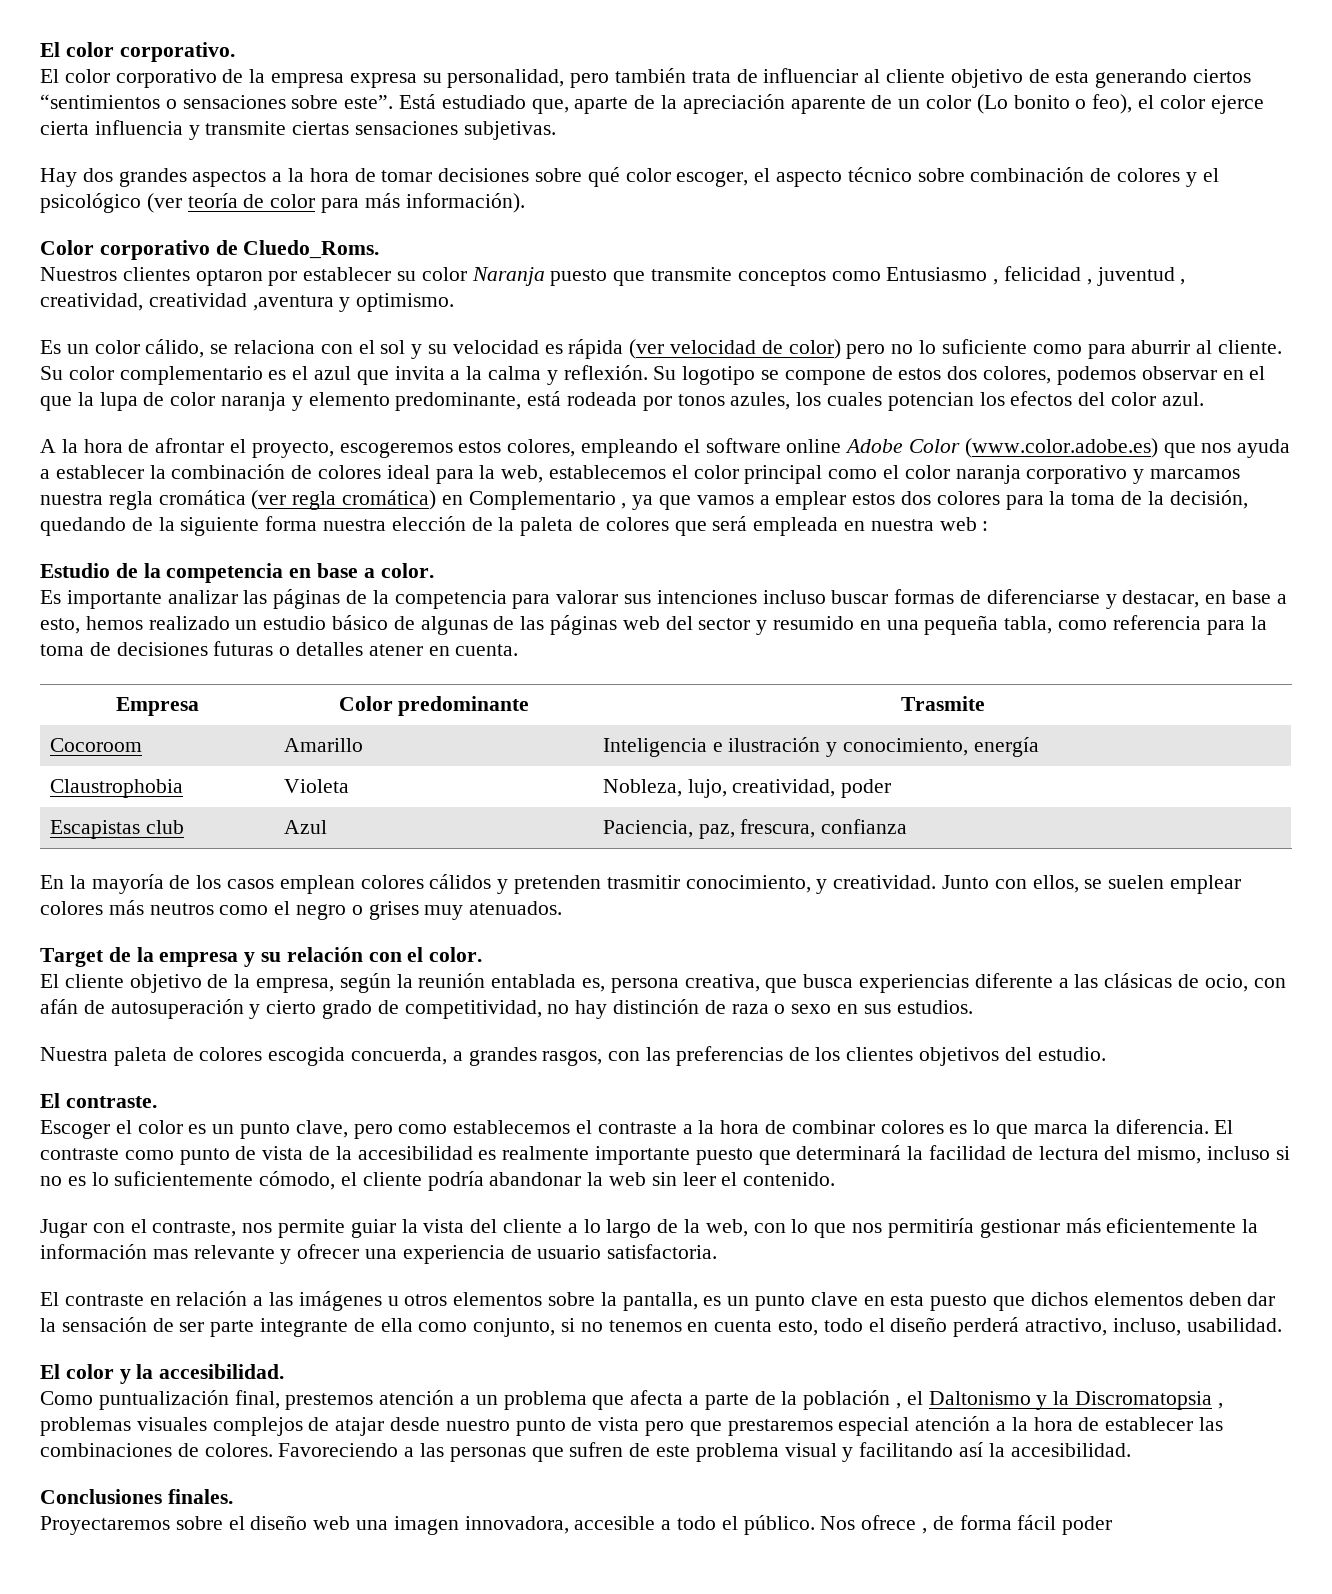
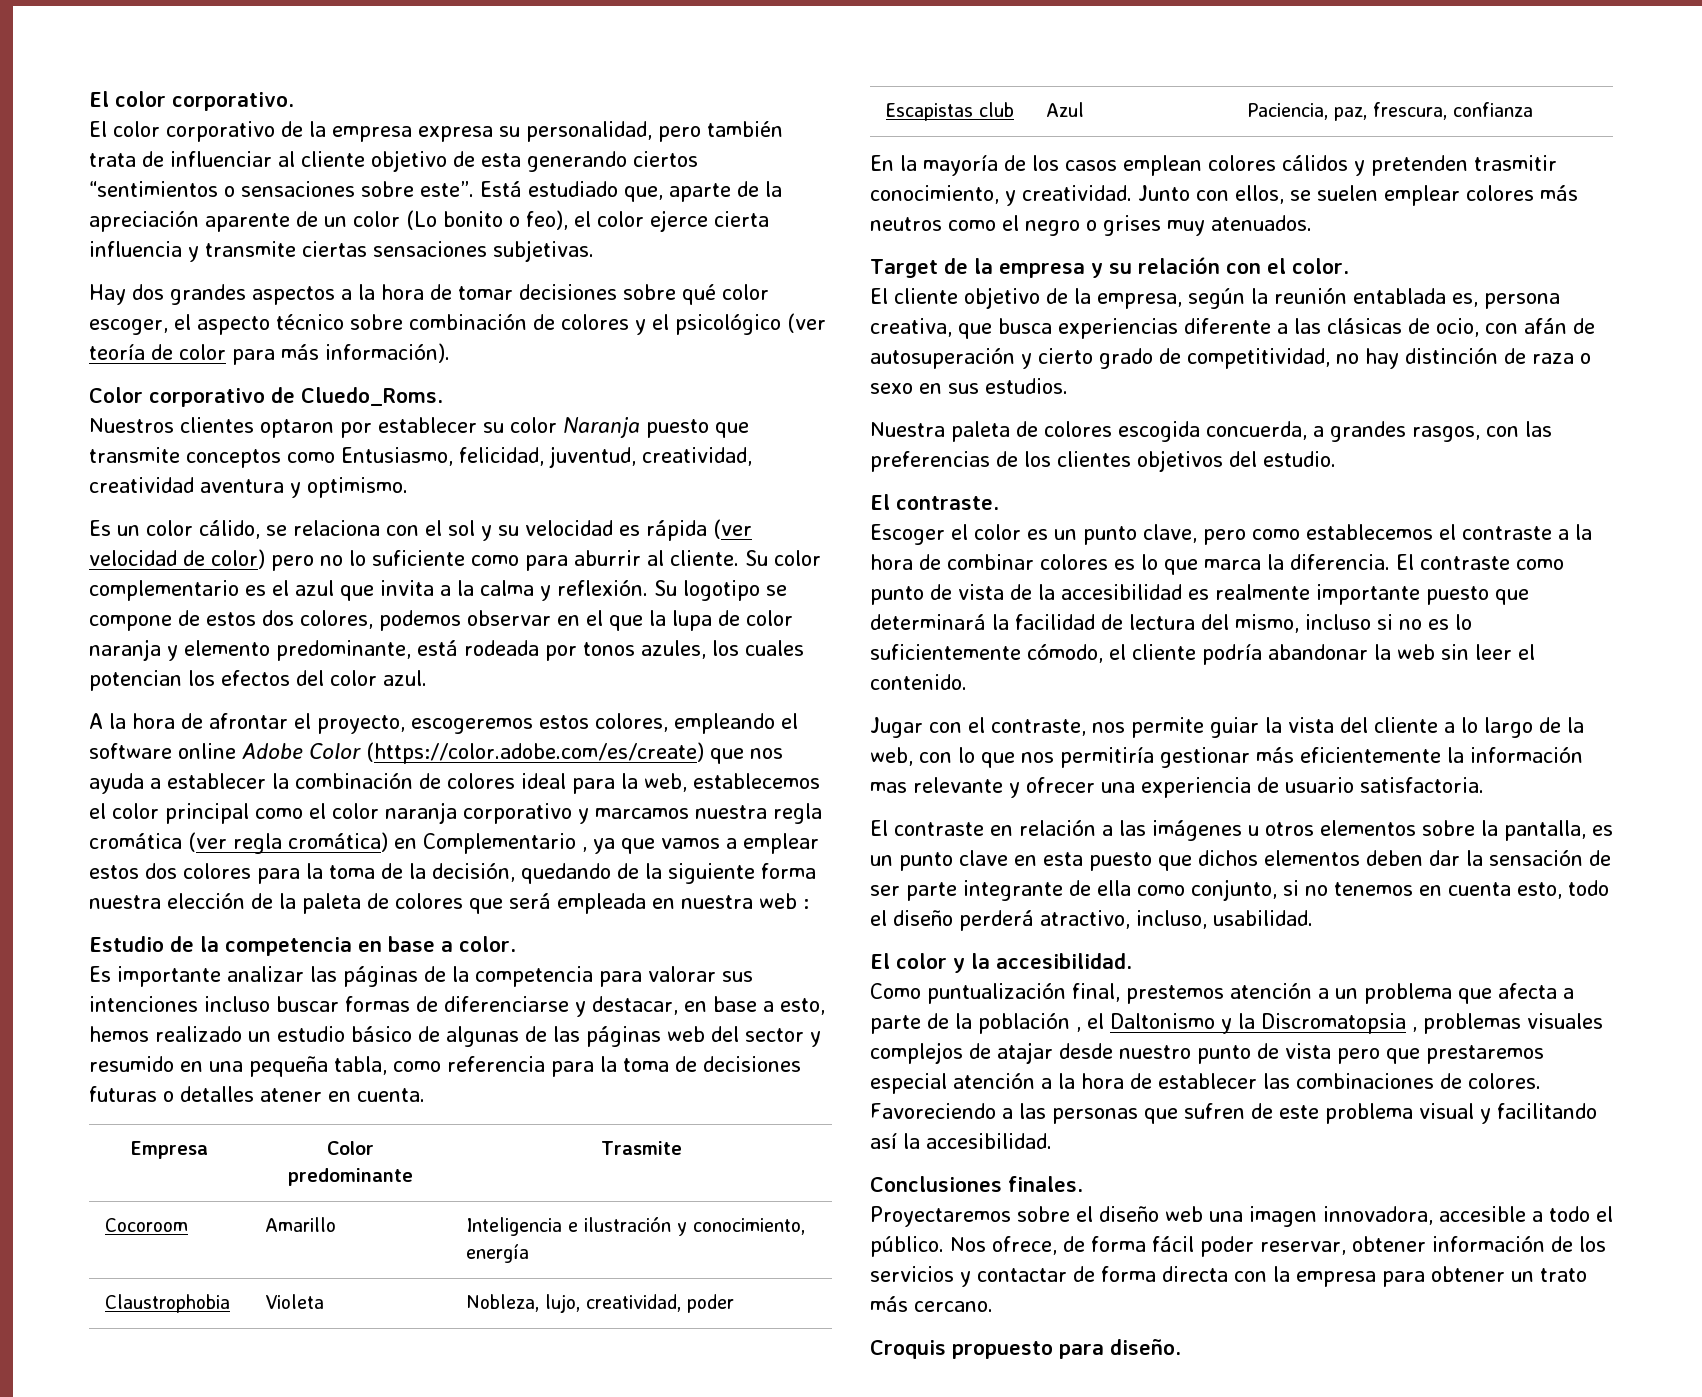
[886,266,1186,286] Entusiasmo , felicidad , juventud , -> [341,446,636,468] Entusiasmo, felicidad, juventud,
[252,295,334,311] ,aventura -> [200,479,284,493] aventura
[964,438,1158,458] (www.color.adobe.es) -> [366,742,704,764] (https://color.adobe.com/es/create)
[861,1515,928,1534] ofrece , -> [992,1236,1057,1255] ofrece,
(1113, 1525) none -> [1260,1236,1606,1255] [870,1266,1587,1287] [870,1296,993,1312] [870,1339,1181,1359] reservar, obtener información de los servicios y contactar de forma directa con la empresa para obtener un trato más cercano. // Croquis propuesto para diseño.

